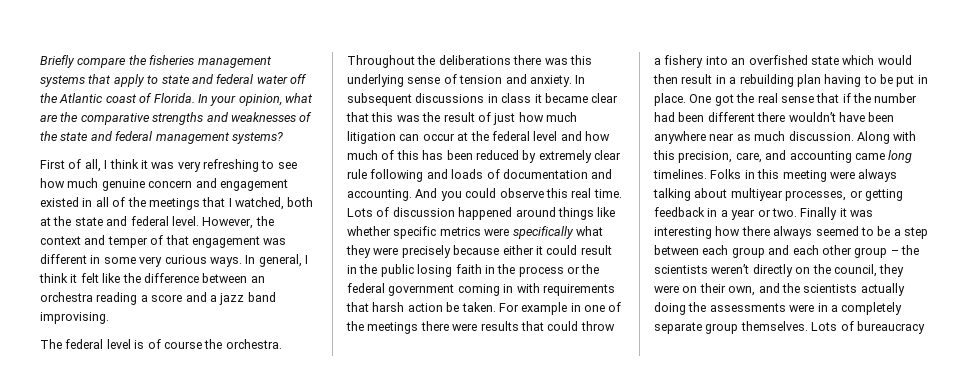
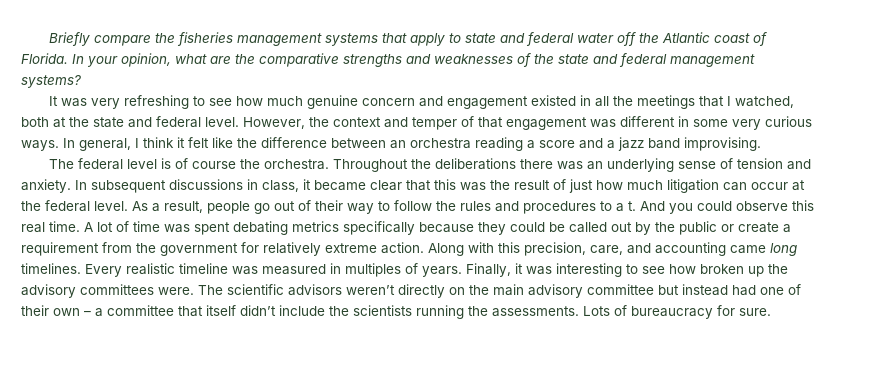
[40,159,148,172] First of all, I think it -> [48,96,58,106] It
[112,197,126,207] of -> (609, 101) none
[569,55,592,65] this -> [586,161,603,170] an
[501,93,532,103] class -> [262,180,299,192] class,
[533,131,610,141] [347,150,621,163] [347,169,613,182] [347,189,412,201] level and how much of this has been reduced by extremely clear rule following and loads of documentation and accounting. -> [94,200,636,214] level. As a result, people go out of their way to follow the rules and procedures to a t.
[347,207,616,220] [347,226,603,239] [346,245,612,258] [347,264,600,277] [347,283,615,296] [346,302,622,315] [346,321,615,334] [654,55,912,68] [653,74,928,87] [654,93,918,106] [654,112,895,122] [654,131,854,144] Lots of discussion happened around things like whether specific metrics were specifically what they were precisely because either it could result in the public losing faith in the process or the federal government coming in with requirements that harsh action be taken. For example in one of the meetings there were results that could throw a fishery into an overfished state which would then result in a rebuilding plan having to be put in place. One got the real sense that if the number had been different there wouldn’t have been anywhere near as much discussion. -> [84,221,791,235] [21,242,424,256] A lot of time was spent debating metrics specifically because they could be called out by the public or create a requirement from the government for relatively extreme action.
[710,169,898,182] [653,188,903,201] [654,207,873,220] [654,226,928,239] [654,245,919,258] [654,264,905,277] [654,283,905,296] [654,302,903,315] [654,321,808,334] Folks in this meeting were always talking about multiyear processes, or getting feedback in a year or two. Finally it was interesting how there always seemed to be a step between each group and each other group – the scientists weren’t directly on the council, they were on their own, and the scientists actually doing the assessments were in a completely separate group themselves. -> [85,263,788,277] [21,284,801,298] [21,305,579,319] Every realistic timeline was measured in multiples of years. Finally, it was interesting to see how broken up the advisory committees were. The scientific advisors weren’t directly on the main advisory committee but instead had one of their own – a committee that itself didn’t include the scientists running the assessments.
(925, 327) none -> [717,305,771,316] for sure.

